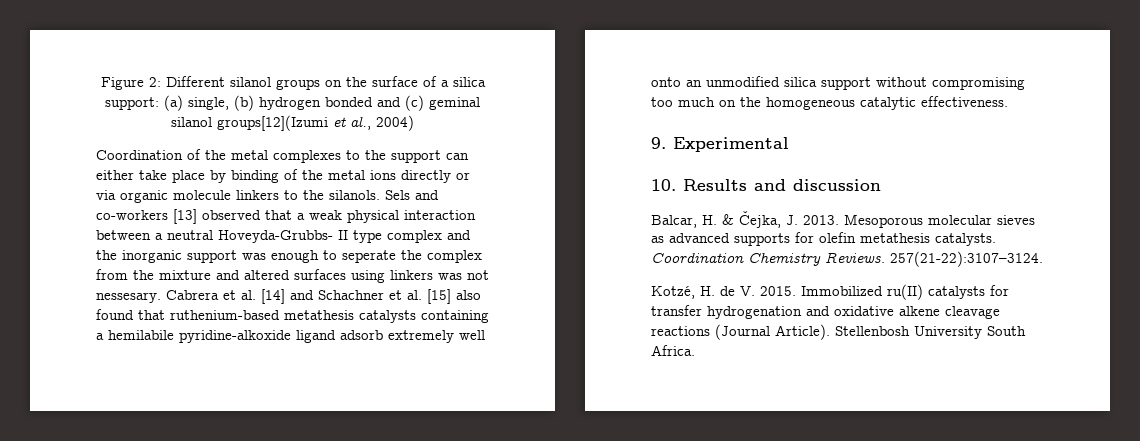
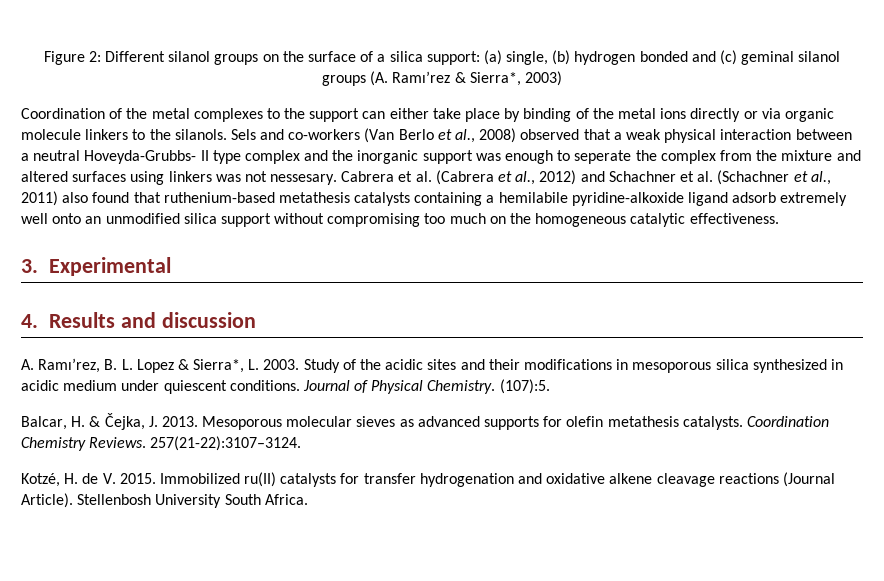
[217,115,414,131] groups[12](Izumi et al., 2004) -> [322,71,562,86] groups (A. Ramı’rez & Sierra*, 2003)
[173,209,197,224] [13] -> [364,128,517,143] (Van Berlo et al., 2008)
[261,289,451,304] [14] and Schachner et al. [15] -> [435,170,831,185] [21,191,58,206] (Cabrera et al., 2012) and Schachner et al. (Schachner et al., 2011)
[651,137,666,149] 9. -> [21,259,38,273] 3.
[651,179,676,191] 10. -> [21,314,38,328] 4.
(882, 185) none -> [21,358,843,373] [21,379,550,394] // A. Ramı’rez, B. L. Lopez & Sierra*, L. 2003. Study of the acidic sites and their modifications in mesoporous silica synthesized in acidic medium under quiescent conditions. Journal of Physical Chemistry. (107):5.

